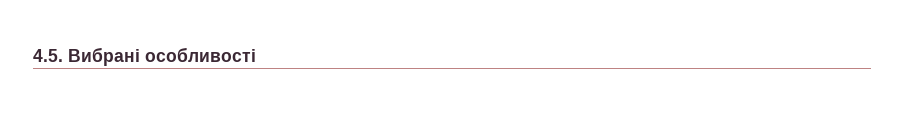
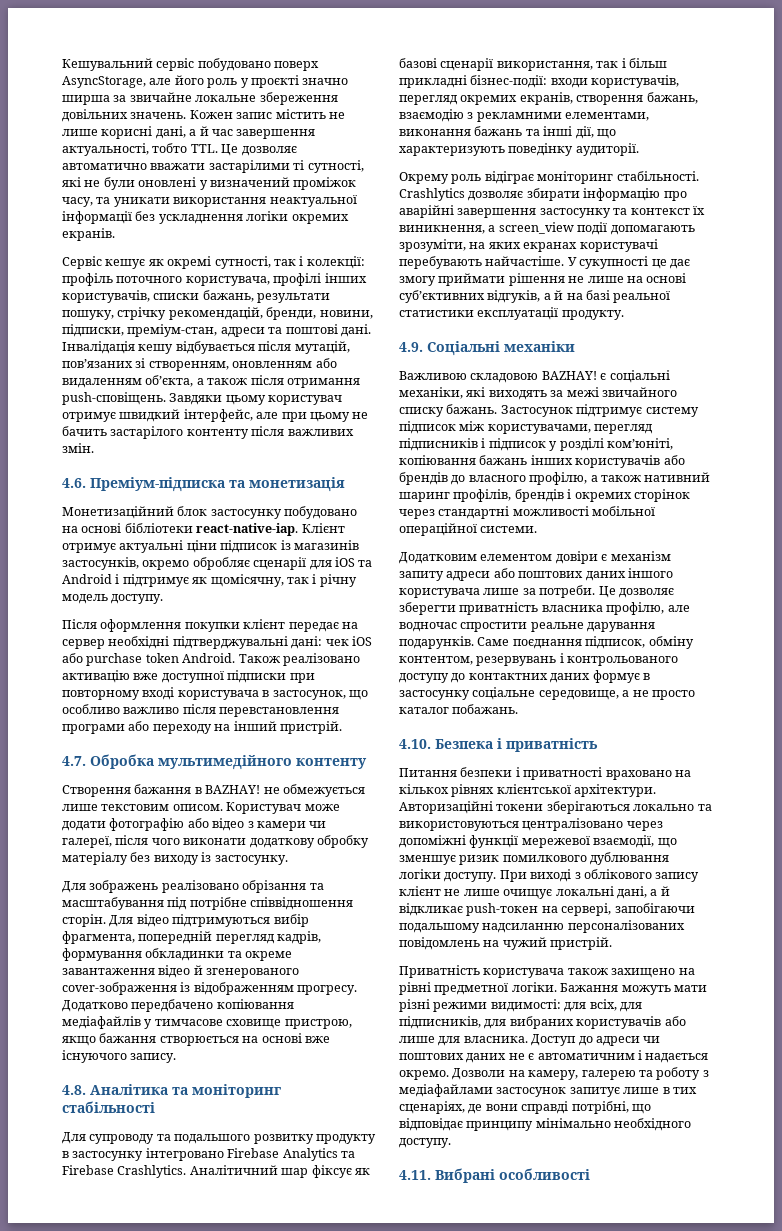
[33,49,63,62] 4.5. -> [62,58,320,71] [62,75,349,88] [62,92,338,105] [62,109,345,122] [62,126,316,139] [62,143,297,156] [62,160,364,173] [62,177,357,190] [62,195,357,207] [62,211,349,224] [62,228,115,241] [62,256,365,269] [62,273,367,286] [62,290,331,303] [62,307,373,320] [62,324,371,337] [62,341,350,354] [62,358,337,371] [62,375,360,388] [62,392,343,405] [62,409,369,422] [62,426,354,439] [62,443,94,453] [62,477,345,492] [62,506,358,519] [62,523,345,536] [62,540,359,553] [62,557,373,570] [62,574,357,587] [62,594,164,604] [62,619,358,632] [62,636,372,649] [62,653,360,666] [62,670,315,683] [62,687,368,700] [62,704,340,717] [62,721,342,734] [62,754,367,770] [62,784,365,797] [62,802,340,814] [62,818,327,831] [62,835,369,848] [62,852,288,865] [62,880,324,893] [62,897,354,910] [62,914,309,927] [62,931,322,944] [62,948,293,961] [62,965,300,978] [62,982,358,995] [62,999,294,1012] [62,1016,352,1029] [62,1033,330,1046] [62,1050,177,1063] [62,1084,281,1098] [62,1101,155,1113] [62,1132,376,1144] [62,1148,355,1161] [62,1165,370,1178] [399,58,667,71] [399,75,680,88] [399,92,698,105] [399,109,650,122] [399,126,616,139] [399,143,639,156] [399,171,699,184] [399,188,687,201] [399,205,705,218] [399,222,695,235] [399,239,658,252] [399,256,690,269] [399,273,687,286] [399,290,671,303] [399,307,624,320] [399,341,575,356] [399,370,670,383] [399,387,677,400] [399,404,699,417] [399,421,654,434] [399,438,673,451] [399,455,685,468] [399,472,711,485] [399,489,690,502] [399,506,656,519] [399,523,538,536] [399,551,671,564] [399,568,673,581] [399,585,674,598] [399,602,690,615] [399,622,656,632] [399,636,694,649] [399,653,679,666] [399,670,650,683] [399,687,695,700] [399,704,519,714] [399,738,598,752] [399,767,691,780] [399,784,657,797] [399,801,712,814] [399,818,663,831] [399,835,677,848] [399,852,670,865] [399,869,700,882] [399,886,670,899] [399,903,695,916] [399,920,685,933] [399,937,613,950] [399,965,695,978] [399,982,707,995] [399,999,642,1012] [399,1016,686,1029] [399,1034,661,1046] [399,1050,709,1063] [399,1067,709,1080] [399,1084,697,1097] [399,1101,651,1114] [399,1118,692,1131] [399,1138,451,1148] [399,1170,431,1180] Кешувальний сервіс побудовано поверх AsyncStorage, але його роль у проєкті значно ширша за звичайне локальне збереження довільних значень. Кожен запис містить не лише корисні дані, а й час завершення актуальності, тобто TTL. Це дозволяє автоматично вважати застарілими ті сутності, які не були оновлені у визначений проміжок часу, та уникати використання неактуальної інформації без ускладнення логіки окремих екранів. // Сервіс кешує як окремі сутності, так і колекції: профіль поточного користувача, профілі інших користувачів, списки бажань, результати пошуку, стрічку рекомендацій, бренди, новини, підписки, преміум-стан, адреси та поштові дані. Інвалідація кешу відбувається після мутацій, пов’язаних зі створенням, оновленням або видаленням об’єкта, а також після отримання push-сповіщень. Завдяки цьому користувач отримує швидкий інтерфейс, але при цьому не бачить застарілого контенту після важливих змін. // 4.6. Преміум-підписка та монетизація // Монетизаційний блок застосунку побудовано на основі бібліотеки react-native-iap. Клієнт отримує актуальні ціни підписок із магазинів застосунків, окремо обробляє сценарії для iOS та Android і підтримує як щомісячну, так і річну модель доступу. // Після оформлення покупки клієнт передає на сервер необхідні підтверджувальні дані: чек iOS або purchase token Android. Також реалізовано активацію вже доступної підписки при повторному вході користувача в застосунок, що особливо важливо після перевстановлення програми або переходу на інший пристрій. // 4.7. Обробка мультимедійного контенту // Створення бажання в BAZHAY! не обмежується лише текстовим описом. Користувач може додати фотографію або відео з камери чи галереї, після чого виконати додаткову обробку матеріалу без виходу із застосунку. // Для зображень реалізовано обрізання та масштабування під потрібне співвідношення сторін. Для відео підтримуються вибір фрагмента, попередній перегляд кадрів, формування обкладинки та окреме завантаження відео й згенерованого cover-зображення із відображенням прогресу. Додатково передбачено копіювання медіафайлів у тимчасове сховище пристрою, якщо бажання створюється на основі вже існуючого запису. // 4.8. Аналітика та моніторинг стабільності // Для супроводу та подальшого розвитку продукту в застосунку інтегровано Firebase Analytics та Firebase Crashlytics. Аналітичний шар фіксує як базові сценарії використання, так і більш прикладні бізнес-події: входи користувачів, перегляд окремих екранів, створення бажань, взаємодію з рекламними елементами, виконання бажань та інші дії, що характеризують поведінку аудиторії. // Окрему роль відіграє моніторинг стабільності. Crashlytics дозволяє збирати інформацію про аварійні завершення застосунку та контекст їх виникнення, а screen_view події допомагають зрозуміти, на яких екранах користувачі перебувають найчастіше. У сукупності це дає змогу приймати рішення не лише на основі суб’єктивних відгуків, а й на базі реальної статистики експлуатації продукту. // 4.9. Соціальні механіки // Важливою складовою BAZHAY! є соціальні механіки, які виходять за межі звичайного списку бажань. Застосунок підтримує систему підписок між користувачами, перегляд підписників і підписок у розділі ком’юніті, копіювання бажань інших користувачів або брендів до власного профілю, а також нативний шаринг профілів, брендів і окремих сторінок через стандартні можливості мобільної операційної системи. // Додатковим елементом довіри є механізм запиту адреси або поштових даних іншого користувача лише за потреби. Це дозволяє зберегти приватність власника профілю, але водночас спростити реальне дарування подарунків. Саме поєднання підписок, обміну контентом, резервувань і контрольованого доступу до контактних даних формує в застосунку соціальне середовище, а не просто каталог побажань. // 4.10. Безпека і приватність // Питання безпеки і приватності враховано на кількох рівнях клієнтської архітектури. Авторизаційні токени зберігаються локально та використовуються централізовано через допоміжні функції мережевої взаємодії, що зменшує ризик помилкового дублювання логіки доступу. При виході з облікового запису клієнт не лише очищує локальні дані, а й відкликає push-токен на сервері, запобігаючи подальшому надсиланню персоналізованих повідомлень на чужий пристрій. // Приватність користувача також захищено на рівні предметної логіки. Бажання можуть мати різні режими видимості: для всіх, для підписників, для вибраних користувачів або лише для власника. Доступ до адреси чи поштових даних не є автоматичним і надається окремо. Дозволи на камеру, галерею та роботу з медіафайлами застосунок запитує лише в тих сценаріях, де вони справді потрібні, що відповідає принципу мінімально необхідного доступу. // 4.11.

